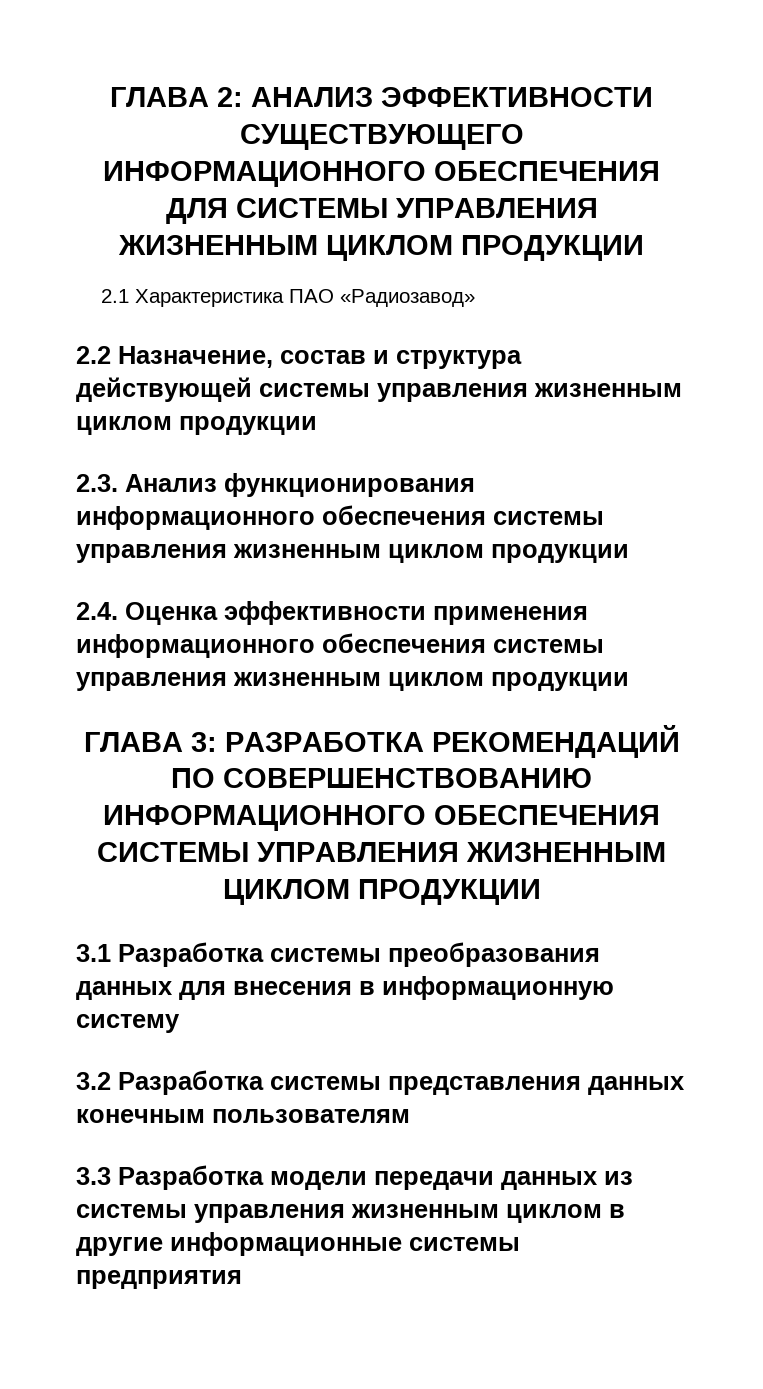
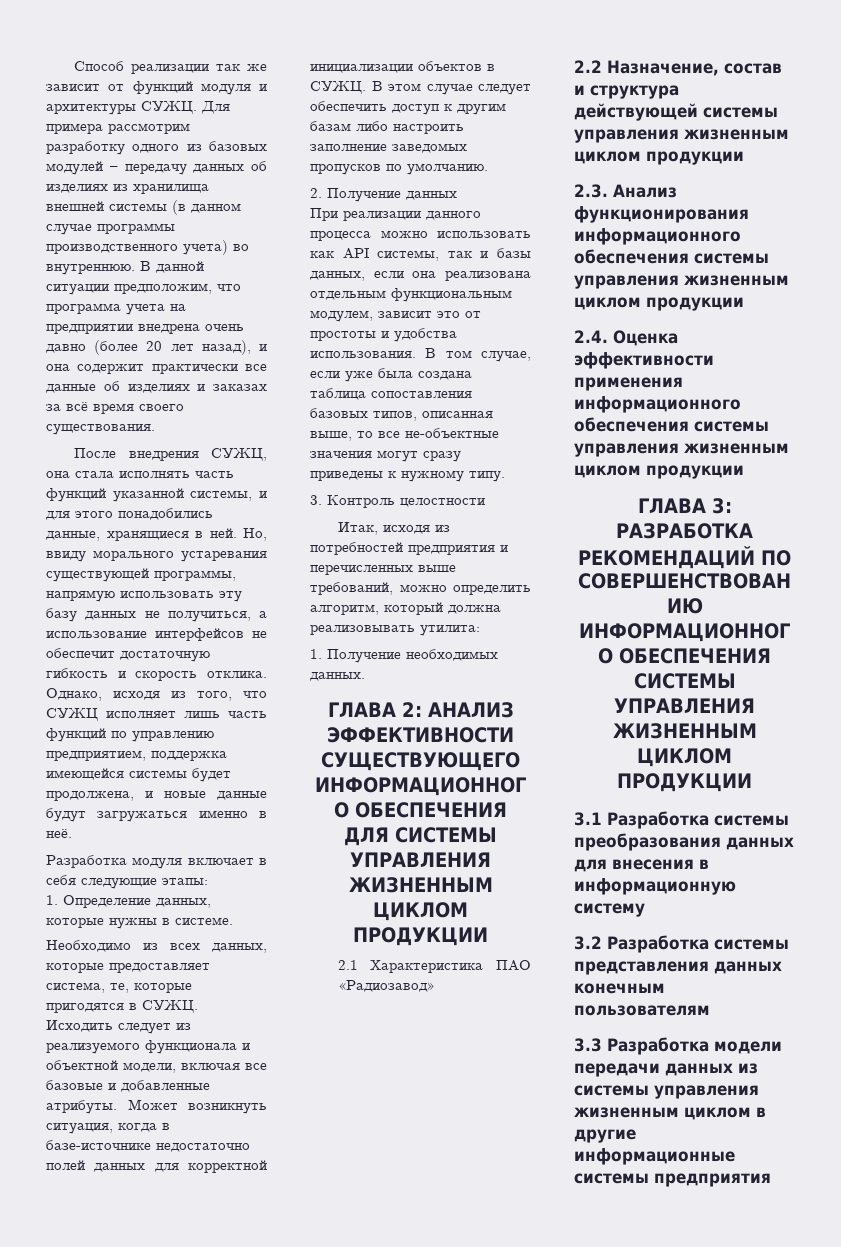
(110, 97) none -> [74,61,267,74] [46,81,267,95] [46,101,230,115] [46,123,190,134] [46,141,267,155] [46,161,267,175] [46,184,209,194] [46,200,241,215] [46,223,175,235] [46,240,249,255] [46,261,204,275] [46,283,241,295] [46,303,186,315] [46,324,244,334] [46,340,267,355] [46,364,267,374] [46,381,267,393] [46,402,184,414] [46,424,155,435] [74,448,267,461] [46,471,234,478] [46,488,267,502] [46,508,213,520] [46,528,267,541] [46,550,267,562] [46,568,236,582] [46,590,242,602] [46,608,267,622] [46,628,267,641] [46,648,210,662] [46,668,267,681] [46,688,267,701] [46,708,267,721] [46,728,214,742] [46,750,227,761] [46,768,231,782] [46,791,267,801] [46,808,267,822] [46,829,72,838] [46,855,267,869] [46,875,208,889] [46,895,211,908] [46,917,233,929] [46,940,267,953] [46,963,210,973] [46,982,192,993] [46,1000,198,1013] [46,1020,191,1034] [46,1040,250,1054] [46,1060,267,1073] [46,1080,210,1092] [46,1099,267,1114] [46,1123,170,1134] [46,1140,250,1152] [46,1160,267,1173] [310,61,495,73] [310,81,531,95] [310,101,506,115] [310,121,464,134] [310,143,467,153] [310,163,488,175] [310,188,457,202] [310,208,481,221] [310,230,531,241] [310,248,531,261] [310,271,531,281] [310,288,512,302] [310,310,481,322] [310,328,457,342] [310,348,531,362] [310,368,472,382] [310,388,472,400] [310,408,493,421] [310,428,499,441] [310,450,461,462] [310,470,505,482] [310,495,485,508] [338,522,451,535] [310,542,508,555] [310,565,456,575] [310,582,531,595] [310,602,501,615] [310,625,480,636] [310,649,498,663] [310,672,365,681] Способ реализации так же зависит от функций модуля и архитектуры СУЖЦ. Для примера рассмотрим разработку одного из базовых модулей – передачу данных об изделиях из хранилища внешней системы (в данном случае программы производственного учета) во внутреннюю. В данной ситуации предположим, что программа учета на предприятии внедрена очень давно (более 20 лет назад), и она содержит практически все данные об изделиях и заказах за всё время своего существования. // После внедрения СУЖЦ, она стала исполнять часть функций указанной системы, и для этого понадобились данные, хранящиеся в ней. Но, ввиду морального устаревания существующей программы, напрямую использовать эту базу данных не получиться, а использование интерфейсов не обеспечит достаточную гибкость и скорость отклика. Однако, исходя из того, что СУЖЦ исполняет лишь часть функций по управлению предприятием, поддержка имеющейся системы будет продолжена, и новые данные будут загружаться именно в неё. // Разработка модуля включает в себя следующие этапы: // 1. Определение данных, которые нужны в системе. // Необходимо из всех данных, которые предоставляет система, те, которые пригодятся в СУЖЦ. Исходить следует из реализуемого функционала и объектной модели, включая все базовые и добавленные атрибуты. Может возникнуть ситуация, когда в базе-источнике недостаточно полей данных для корректной инициализации объектов в СУЖЦ. В этом случае следует обеспечить доступ к другим базам либо настроить заполнение заведомых пропусков по умолчанию. // 2. Получение данных // При реализации данного процесса можно использовать как API системы, так и базы данных, если она реализована отдельным функциональным модулем, зависит это от простоты и удобства использования. В том случае, если уже была создана таблица сопоставления базовых типов, описанная выше, то все не-объектные значения могут сразу приведены к нужному типу. // 3. Контроль целостности // Итак, исходя из потребностей предприятия и перечисленных выше требований, можно определить алгоритм, который должна реализовывать утилита: // 1. Получение необходимых данных. //

